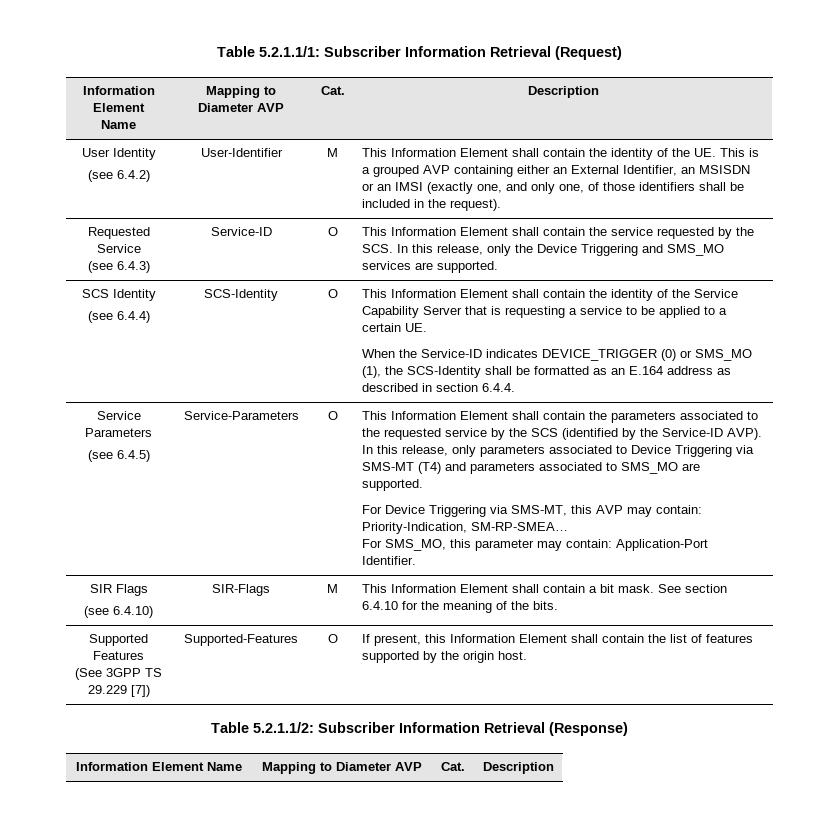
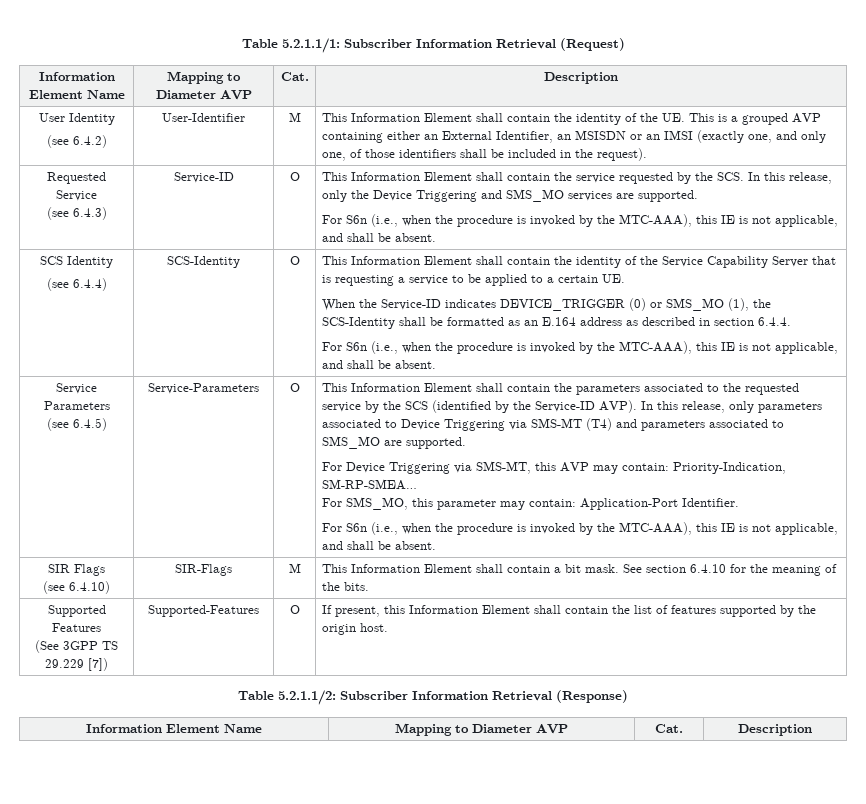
(498, 267) none -> [321,214,838,227] [321,233,436,242] // For S6n (i.e., when the procedure is invoked by the MTC-AAA), this IE is not applicable, and shall be absent.
(515, 387) none -> [321,341,838,354] [321,360,436,369] // For S6n (i.e., when the procedure is invoked by the MTC-AAA), this IE is not applicable, and shall be absent.
(416, 560) none -> [321,522,838,535] [321,541,436,550] // For S6n (i.e., when the procedure is invoked by the MTC-AAA), this IE is not applicable, and shall be absent.

